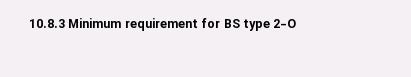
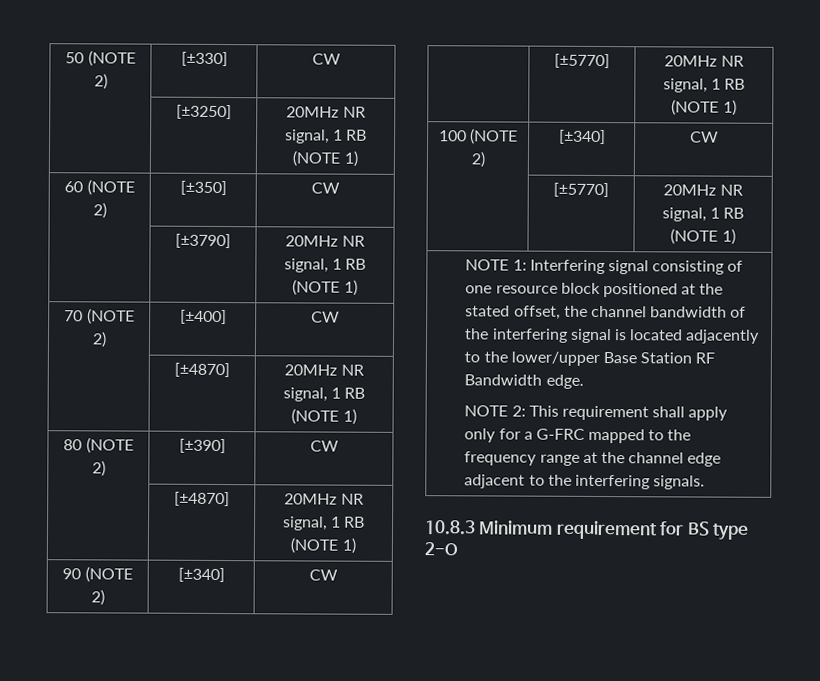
(29, 23) none -> [65,50,136,67] [93,73,108,90] [180,51,228,67] [311,53,341,65] [176,104,232,120] [286,106,366,118] [284,129,368,144] [292,150,358,167] [64,179,135,196] [92,202,107,219] [179,180,227,196] [310,182,340,194] [175,233,231,249] [285,235,365,247] [283,258,367,273] [292,279,358,296] [64,308,135,325] [91,331,107,348] [179,309,227,325] [310,311,340,323] [174,362,230,378] [284,364,364,376] [282,387,366,402] [291,408,357,425] [63,437,134,454] [91,460,106,477] [178,438,226,454] [309,440,339,452] [174,491,230,507] [284,493,364,505] [282,516,366,531] [290,537,356,554] [62,566,133,583] [90,589,105,606] [177,567,225,583] [308,569,338,581] [554,53,610,69] [664,55,744,67] [662,78,746,93] [671,99,737,116] [438,128,519,145] [470,151,485,168] [558,129,606,145] [689,131,719,143] [553,182,609,198] [663,184,743,196] [661,207,745,222] [670,228,736,245] [465,259,744,275] [465,282,724,298] [465,305,747,320] [465,328,761,344] [464,351,716,366] [464,374,584,389] [464,405,729,421] [464,428,692,444] [464,451,722,467] [464,474,706,490] 50 (NOTE 2) | [±330] | CW // | [±3250] | 20MHz NR signal, 1 RB (NOTE 1) // 60 (NOTE 2) | [±350] | CW // | [±3790] | 20MHz NR signal, 1 RB (NOTE 1) // 70 (NOTE 2) | [±400] | CW // | [±4870] | 20MHz NR signal, 1 RB (NOTE 1) // 80 (NOTE 2) | [±390] | CW // | [±4870] | 20MHz NR signal, 1 RB (NOTE 1) // 90 (NOTE 2) | [±340] | CW // | [±5770] | 20MHz NR signal, 1 RB (NOTE 1) // 100 (NOTE 2) | [±340] | CW // | [±5770] | 20MHz NR signal, 1 RB (NOTE 1) // NOTE 1: Interfering signal consisting of one resource block positioned at the stated offset, the channel bandwidth of the interfering signal is located adjacently to the lower/upper Base Station RF Bandwidth edge. // NOTE 2: This requirement shall apply only for a G-FRC mapped to the frequency range at the channel edge adjacent to the interfering signals. //

